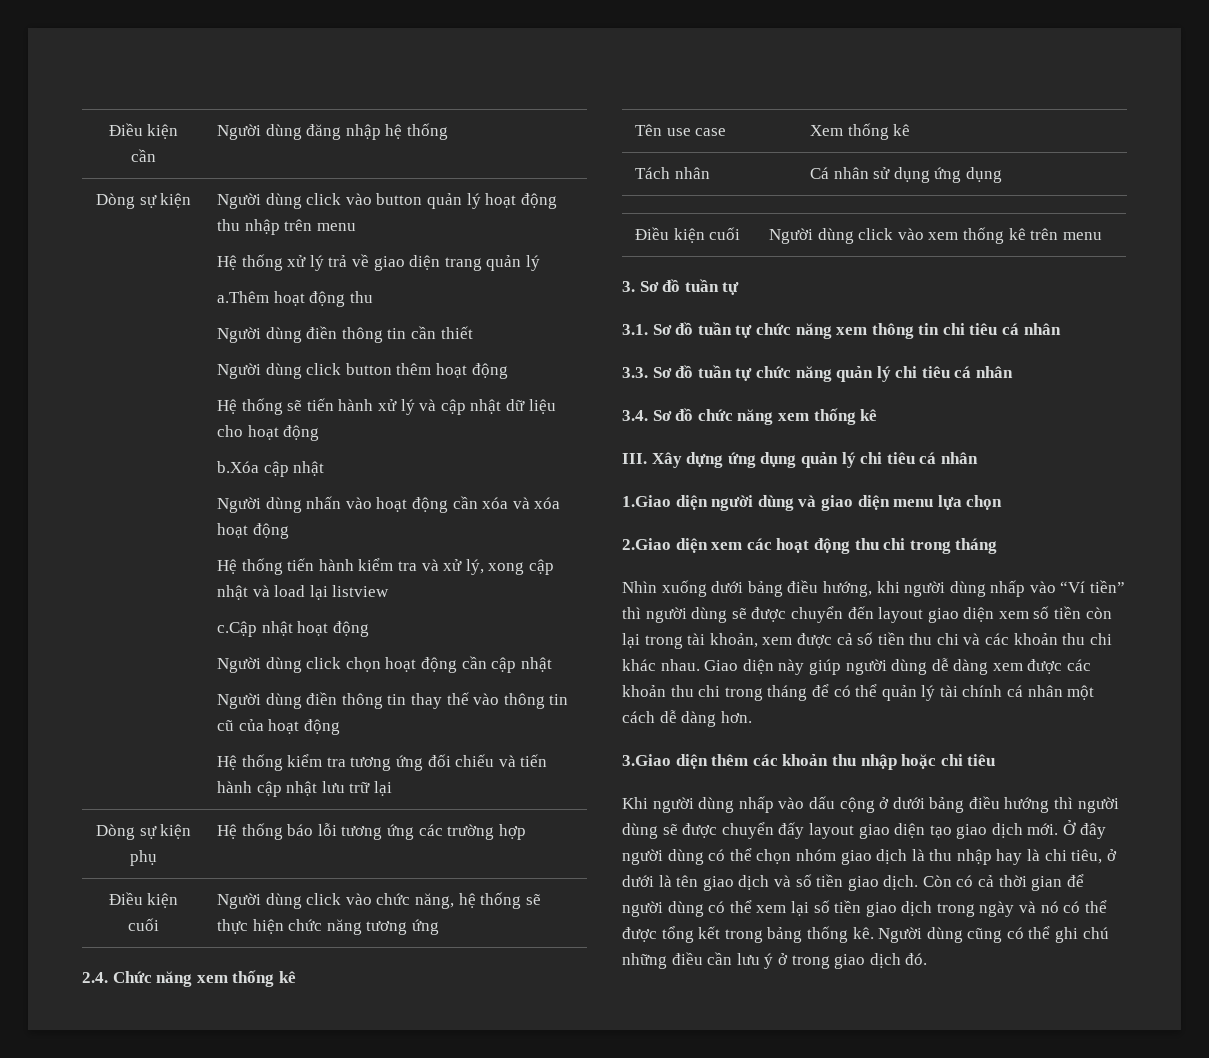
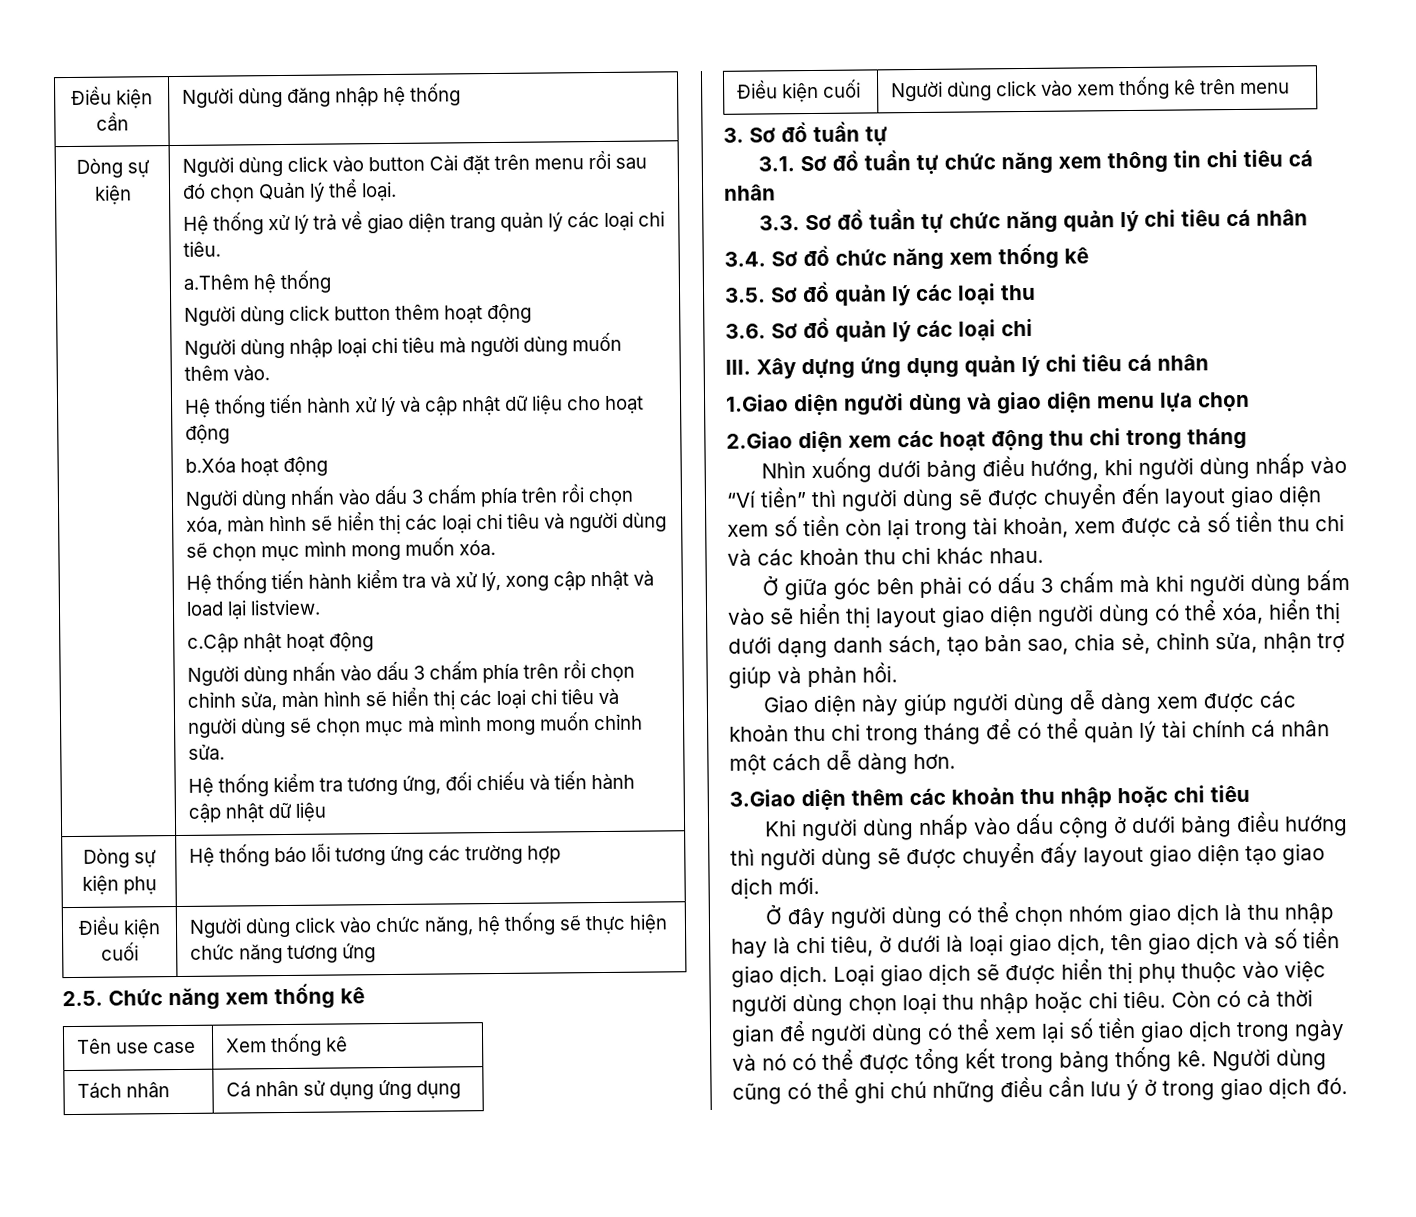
[427,193,557,209] [217,219,356,235] quản lý hoạt động thu nhập trên menu -> [428,150,647,175] [181,179,397,203] Cài đặt trên menu rồi sau đó chọn Quản lý thể loại.
[217,291,373,307] [217,326,473,343] // a.Thêm hoạt động thu // Người dùng điền thông tin cần thiết -> [566,211,665,231] [182,241,221,257] [182,270,332,294] các loại chi tiêu. // a.Thêm hệ thống
[217,398,303,415] // Hệ thống sẽ -> [183,332,622,359] [183,365,270,381] [184,395,266,418] // Người dùng nhập loại chi tiêu mà người dùng muốn thêm vào. // Hệ thống
[263,461,325,477] [217,496,561,513] [217,523,289,539] cập nhật // Người dùng nhấn vào hoạt động cần xóa và xóa hoạt động -> [239,456,328,477] [184,484,634,510] [185,512,667,536] [185,537,496,562] hoạt động // Người dùng nhấn vào dấu 3 chấm phía trên rồi chọn xóa, màn hình sẽ hiển thị các loại chi tiêu và người dùng sẽ chọn mục mình mong muốn xóa.
[332,585,390,597] listview -> [249,599,321,616] listview.
[306,656,552,673] [217,692,569,709] [217,719,340,735] click chọn hoạt động cần cập nhật // Người dùng điền thông tin thay thế vào thông tin cũ của hoạt động -> [291,660,635,684] [186,687,619,712] [187,712,643,738] [187,744,225,760] nhấn vào dấu 3 chấm phía trên rồi chọn chỉnh sửa, màn hình sẽ hiển thị các loại chi tiêu và người dùng sẽ chọn mục mà mình mong muốn chỉnh sửa.
[396,755,424,771] ứng -> [401,775,441,795] ứng,
[321,781,393,796] lưu trữ lại -> [267,802,326,822] dữ liệu
[82,972,108,983] 2.4. -> [62,990,103,1007] 2.5.
(878, 415) none -> [724,281,1036,307] [725,317,1033,343] // 3.5. Sơ đồ quản lý các loại thu // 3.6. Sơ đồ quản lý các loại chi
(700, 665) none -> [761,569,1350,601] [727,599,1341,629] [728,631,1345,659] [728,662,898,689] // Ở giữa góc bên phải có dấu 3 chấm mà khi người dùng bấm vào sẽ hiển thị layout giao diện người dùng có thể xóa, hiển thị dưới dạng danh sách, tạo bản sao, chia sẻ, chỉnh sửa, nhận trợ giúp và phản hồi. //
(1059, 829) none -> (820, 885) //
(672, 881) none -> [969,933,1106,957] loại giao dịch,
(919, 882) none -> [833,959,1326,987] [731,990,1166,1017] Loại giao dịch sẽ được hiển thị phụ thuộc vào việc người dùng chọn loại thu nhập hoặc chi tiêu.

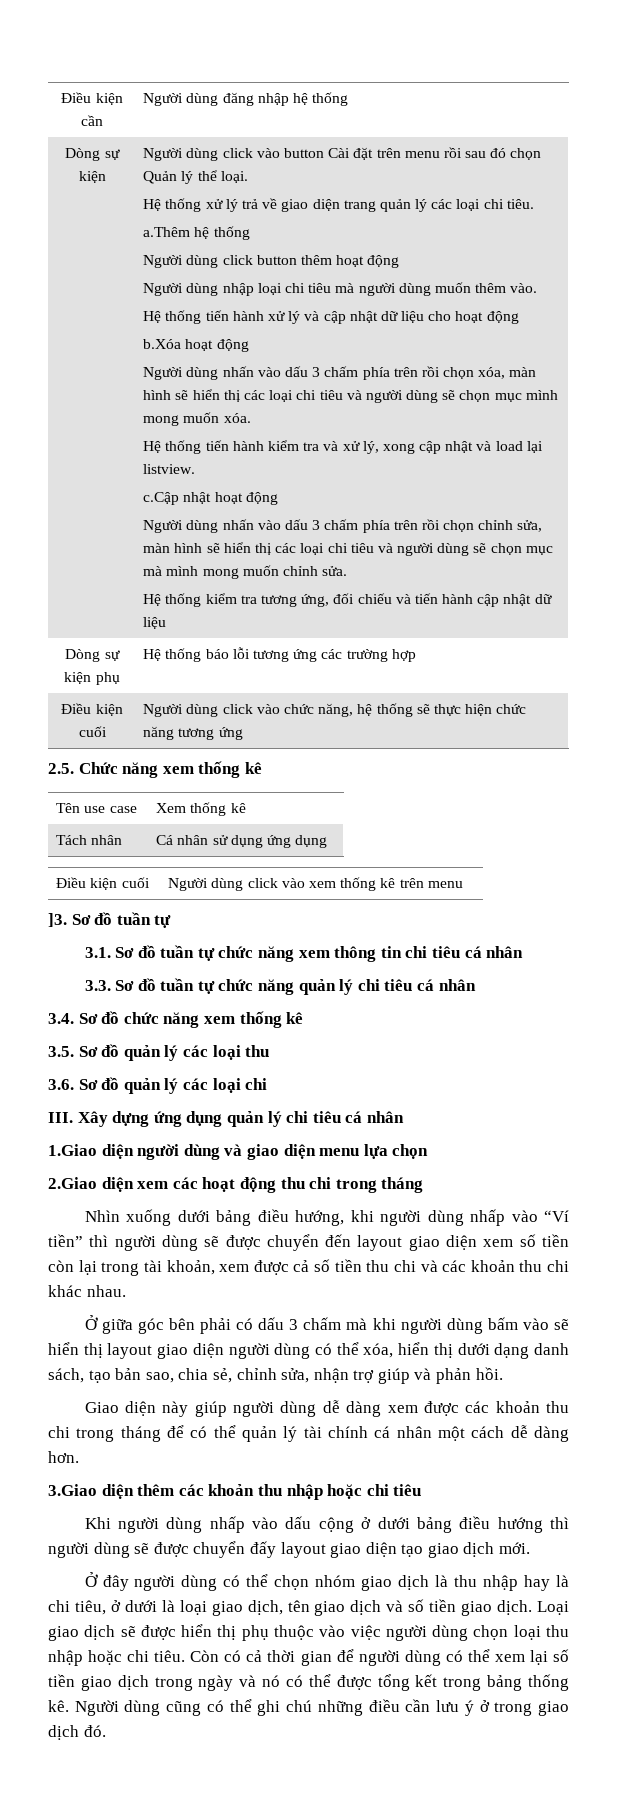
[723,127,744,143] 3. -> [48,913,67,927] ]3.

